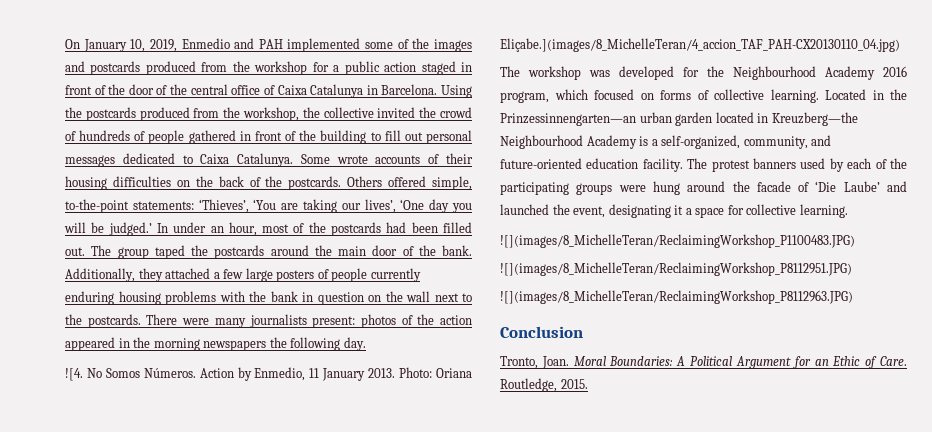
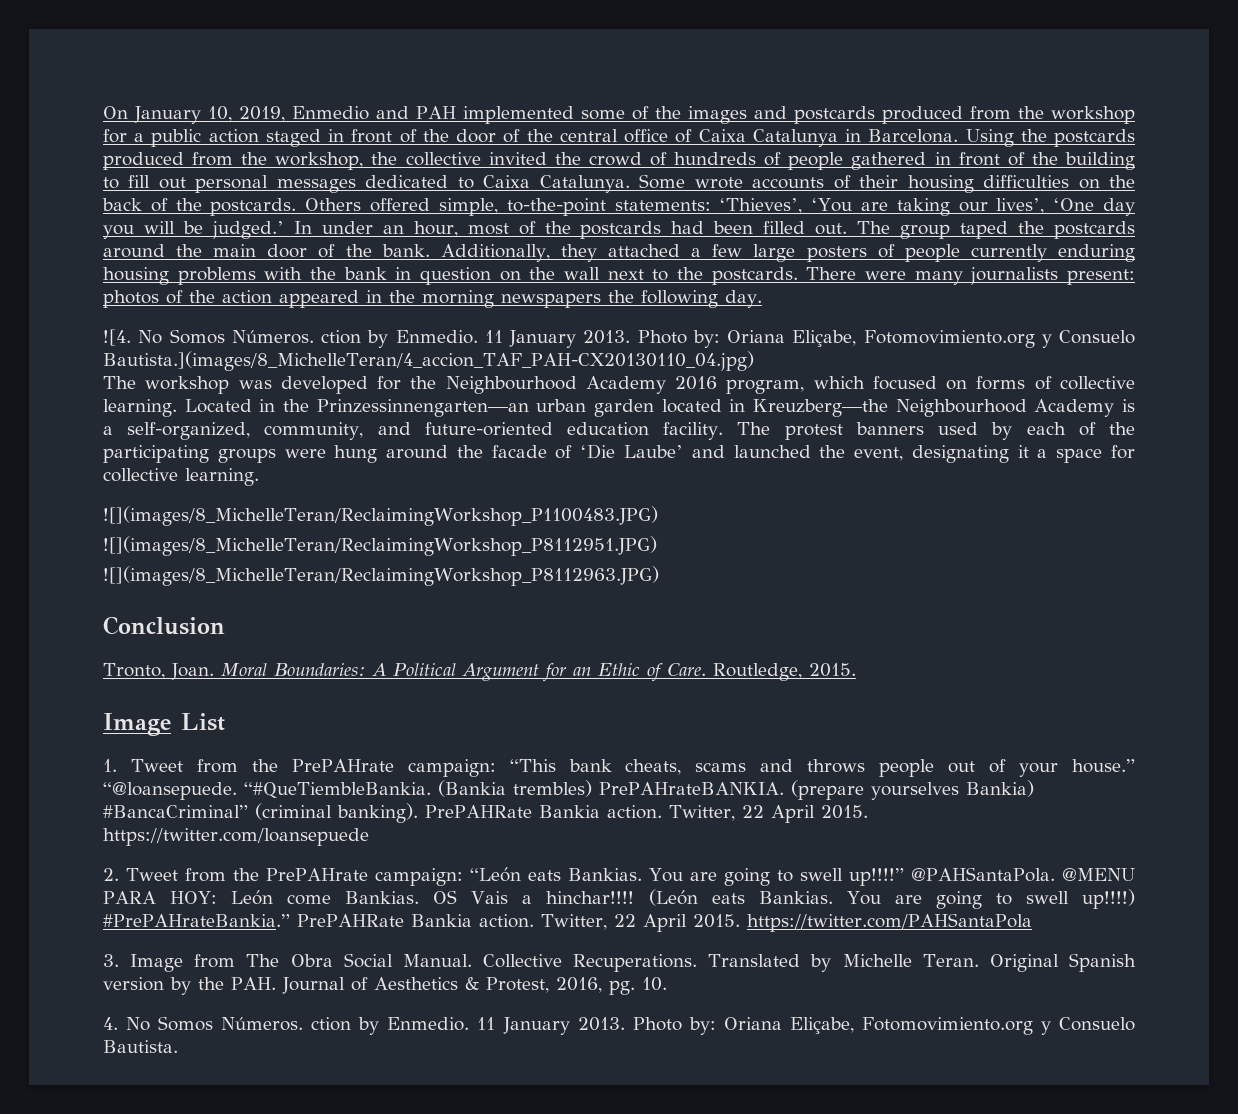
[199,367,473,381] [500,38,900,52] Action by Enmedio, 11 January 2013. Photo: Oriana Eliçabe.](images/8_MichelleTeran/4_accion_TAF_PAH-CX20130110_04.jpg) -> [321,330,1135,348] [103,351,754,371] ction by Enmedio. 11 January 2013. Photo by: Oriana Eliçabe, Fotomovimiento.org y Consuelo Bautista.](images/8_MichelleTeran/4_accion_TAF_PAH-CX20130110_04.jpg)
(588, 384) none -> [103,713,225,736] [103,759,1135,777] [103,780,1034,800] [103,803,868,823] [103,828,369,846] [103,867,1135,886] [103,889,1136,909] [103,913,1032,932] [103,953,1137,972] [103,977,667,995] [103,1016,1135,1035] [103,1040,178,1053] // Image List // 1. Tweet from the PrePAHrate campaign: “This bank cheats, scams and throws people out of your house.” “@loansepuede. “#QueTiembleBankia. (Bankia trembles) PrePAHrateBANKIA. (prepare yourselves Bankia) #BancaCriminal” (criminal banking). PrePAHRate Bankia action. Twitter, 22 April 2015. https://twitter.com/loansepuede // 2. Tweet from the PrePAHrate campaign: “León eats Bankias. You are going to swell up!!!!” @PAHSantaPola. @MENU PARA HOY: León come Bankias. OS Vais a hinchar!!!! (León eats Bankias. You are going to swell up!!!!) #PrePAHrateBankia.” PrePAHRate Bankia action. Twitter, 22 April 2015. https://twitter.com/PAHSantaPola // 3. Image from The Obra Social Manual. Collective Recuperations. Translated by Michelle Teran. Original Spanish version by the PAH. Journal of Aesthetics & Protest, 2016, pg. 10. // 4. No Somos Números. ction by Enmedio. 11 January 2013. Photo by: Oriana Eliçabe, Fotomovimiento.org y Consuelo Bautista.

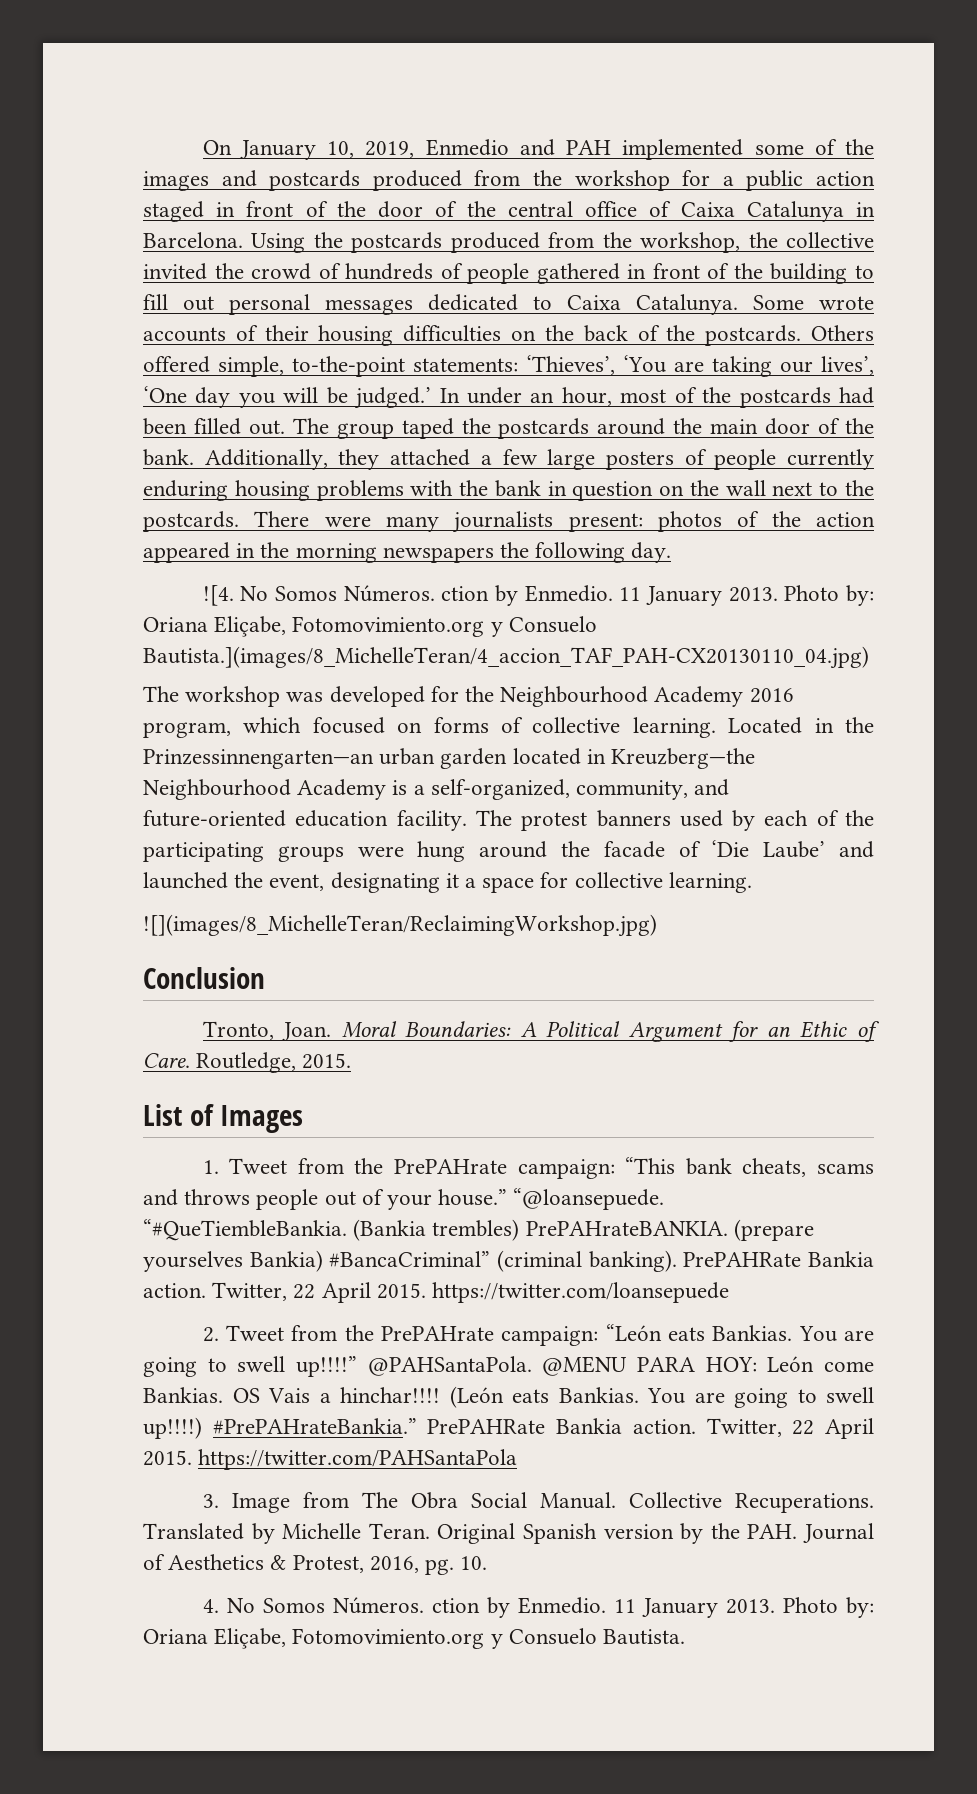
[103,506,658,526] [103,536,657,556] [103,566,659,586] ![](images/8_MichelleTeran/ReclaimingWorkshop_P1100483.JPG) // ![](images/8_MichelleTeran/ReclaimingWorkshop_P8112951.JPG) // ![](images/8_MichelleTeran/ReclaimingWorkshop_P8112963.JPG) -> [143,914,657,937] ![](images/8_MichelleTeran/ReclaimingWorkshop.jpg)
[103,713,171,736] Image -> (352, 1061) none
(225, 722) none -> [189,1104,304,1133] of Images

